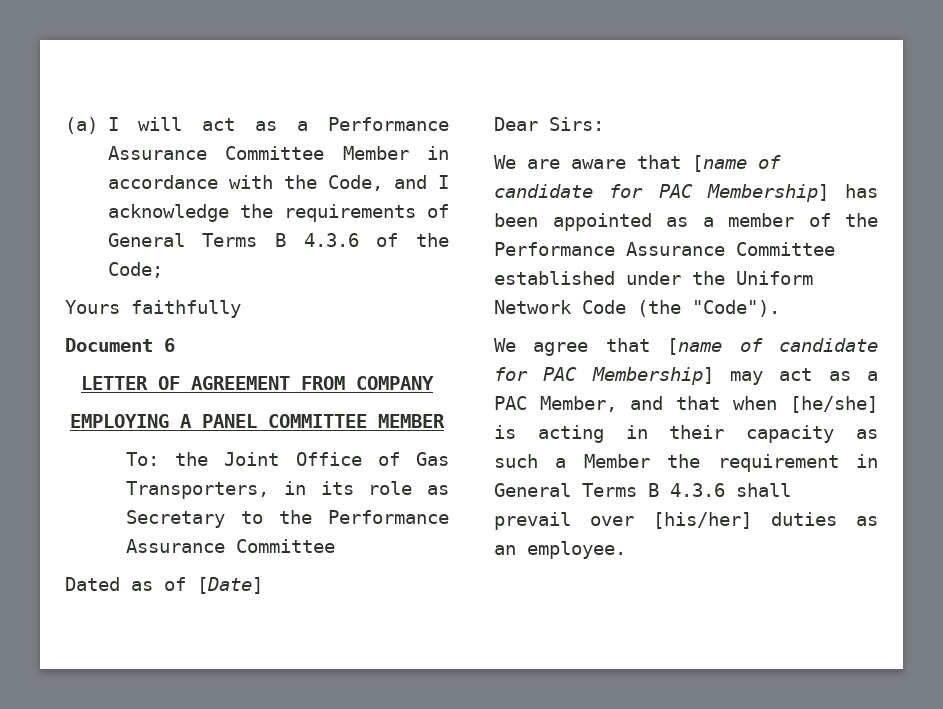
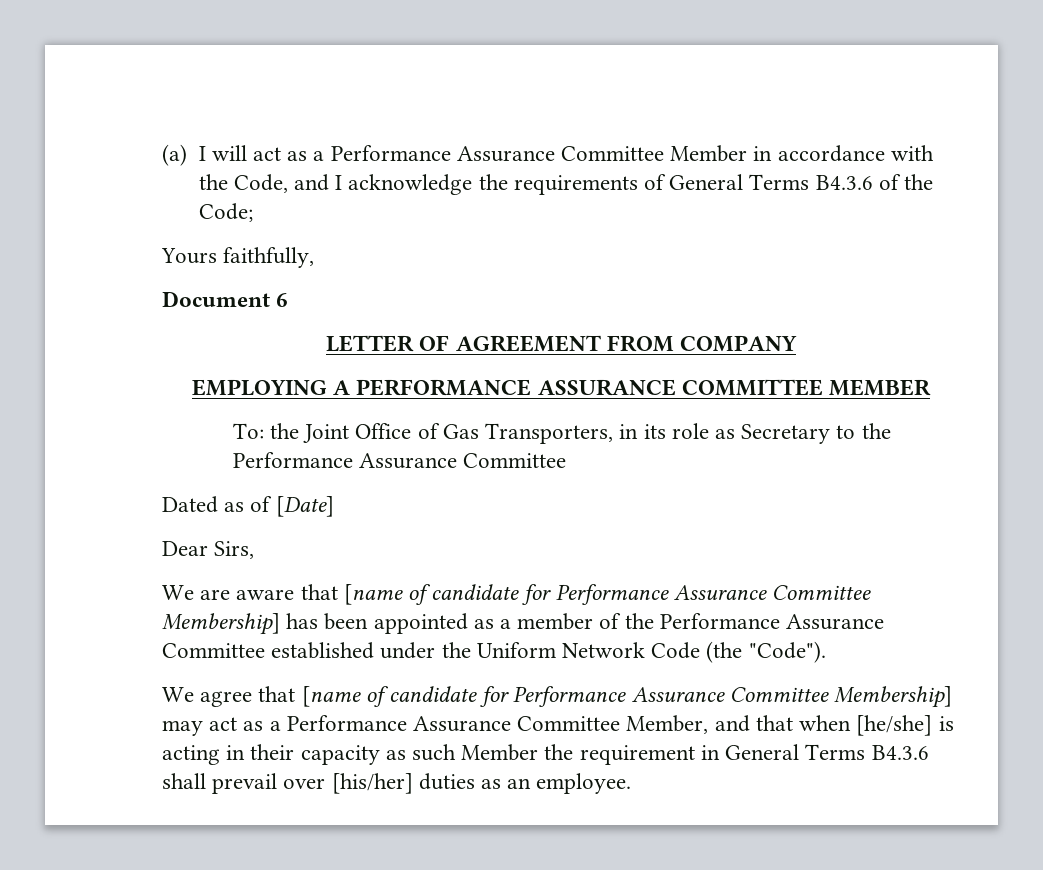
[274,233,359,247] B 4.3.6 -> [815,175,873,190] B4.3.6
[131,300,241,318] faithfully -> [223,247,315,268] faithfully,
[202,414,257,428] PANEL -> [356,379,676,396] PERFORMANCE ASSURANCE
[549,117,604,131] Sirs: -> [214,541,255,559] Sirs,
[658,184,693,198] PAC -> [555,584,872,605] Performance Assurance Committee
[543,367,578,381] PAC -> [513,686,829,707] Performance Assurance Committee
[494,396,527,410] PAC -> [286,715,621,732] Performance Assurance Committee
[555,458,567,468] a -> (457, 752) none
[648,483,725,497] B 4.3.6 -> [871,745,929,760] B4.3.6

